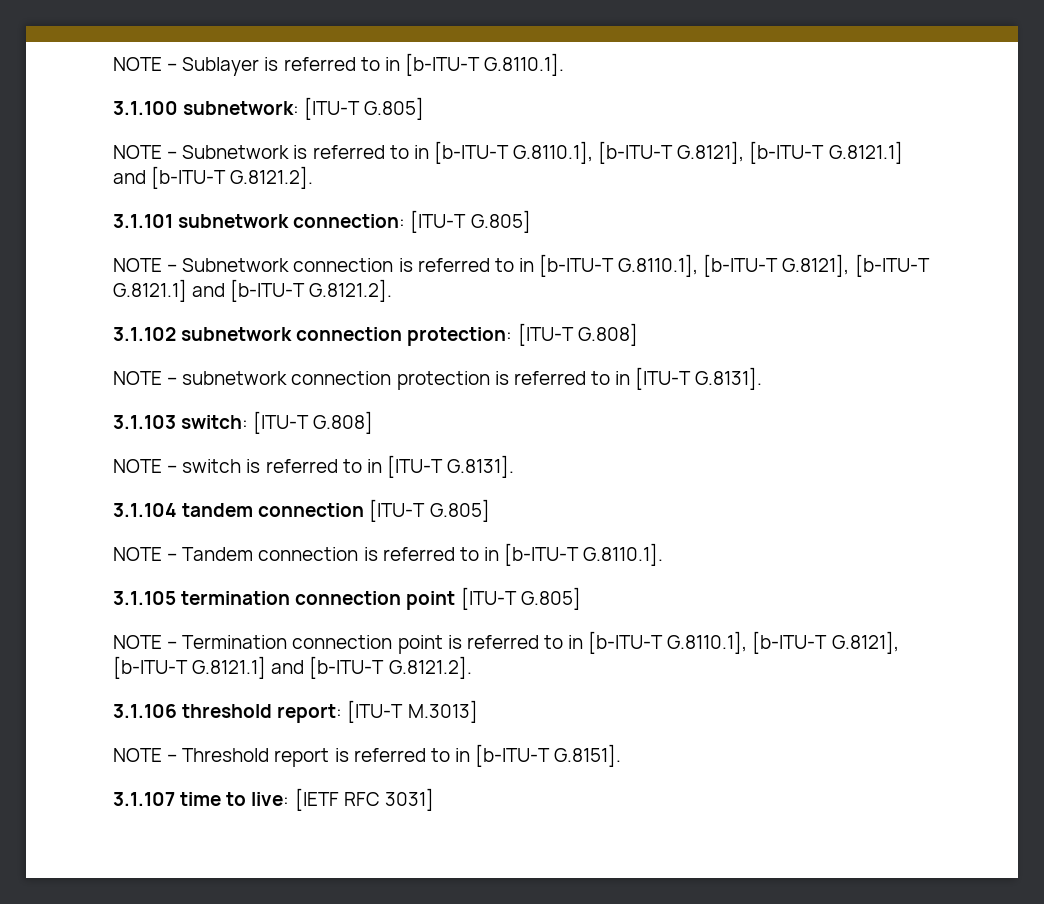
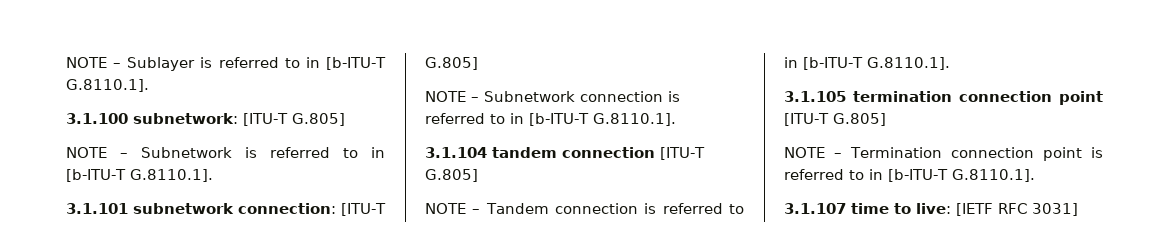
[513,141,903,164] [113,166,314,189] G.8110.1], [b-ITU-T G.8121], [b-ITU-T G.8121.1] and [b-ITU-T G.8121.2]. -> [129,169,213,182] G.8110.1].
[618,254,930,277] [113,279,393,302] [113,323,638,346] [113,367,763,390] [113,411,374,434] [113,455,515,478] G.8110.1], [b-ITU-T G.8121], [b-ITU-T G.8121.1] and [b-ITU-T G.8121.2]. // 3.1.102 subnetwork connection protection: [ITU-T G.808] // NOTE – subnetwork connection protection is referred to in [ITU-T G.8131]. // 3.1.103 switch: [ITU-T G.808] // NOTE – switch is referred to in [ITU-T G.8131]. -> [592,113,676,126] G.8110.1].
[667,631,899,654] [113,656,472,679] [113,700,478,723] [113,744,622,767] G.8110.1], [b-ITU-T G.8121], [b-ITU-T G.8121.1] and [b-ITU-T G.8121.2]. // 3.1.106 threshold report: [ITU-T M.3013] // NOTE – Threshold report is referred to in [b-ITU-T G.8151]. -> [951,169,1035,182] G.8110.1].

